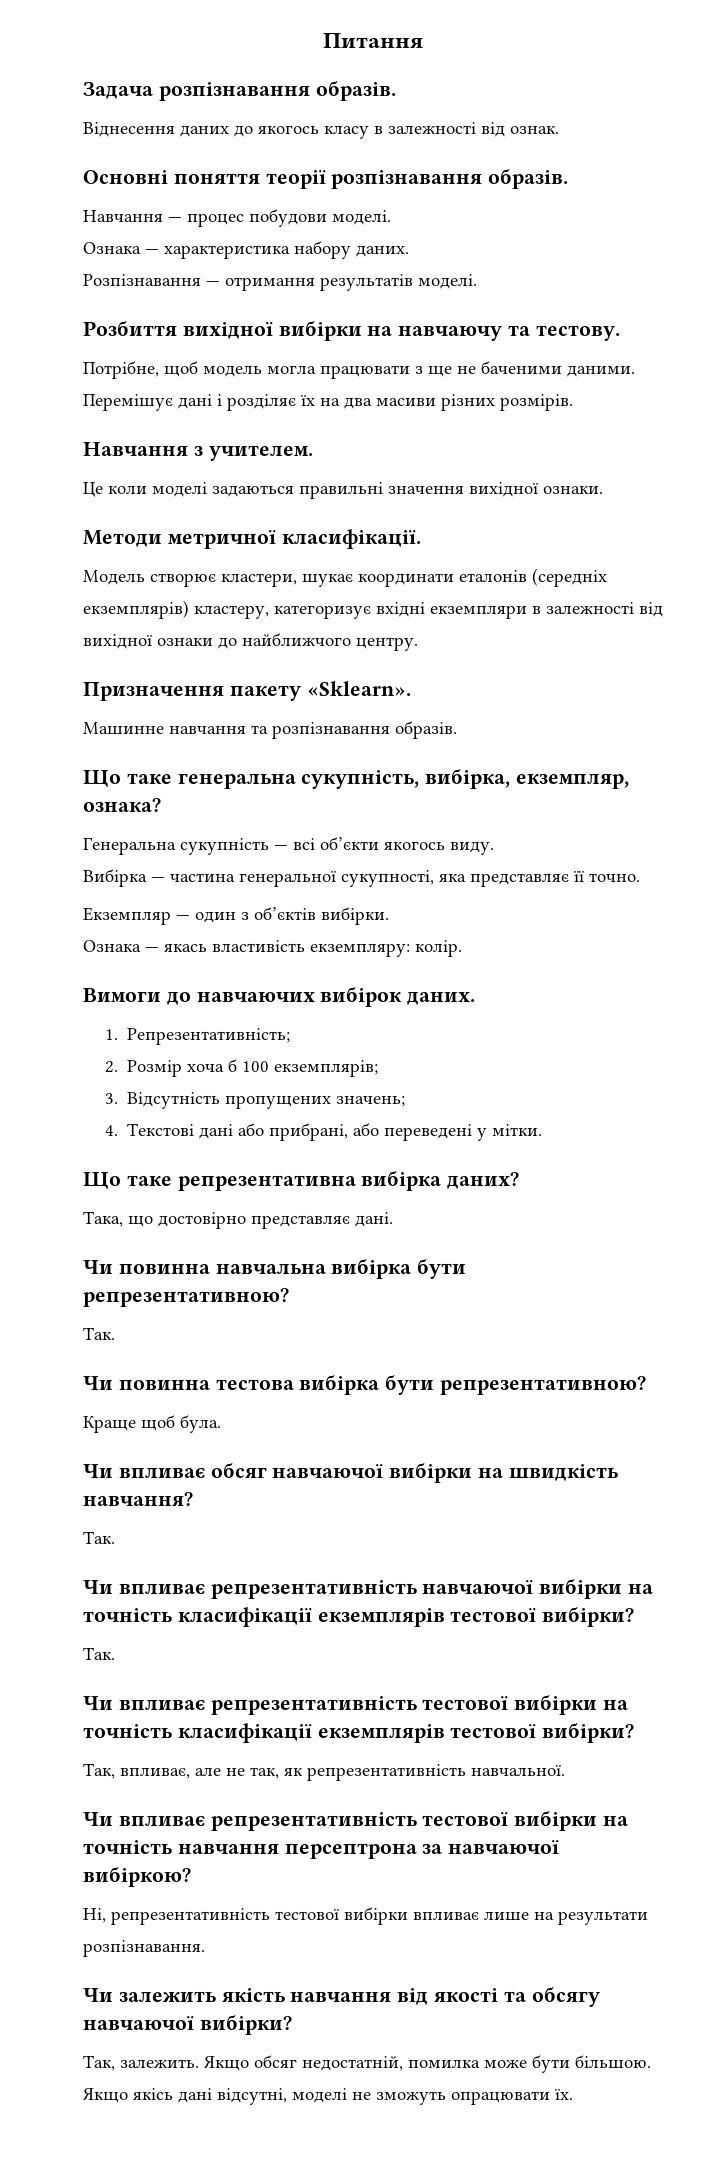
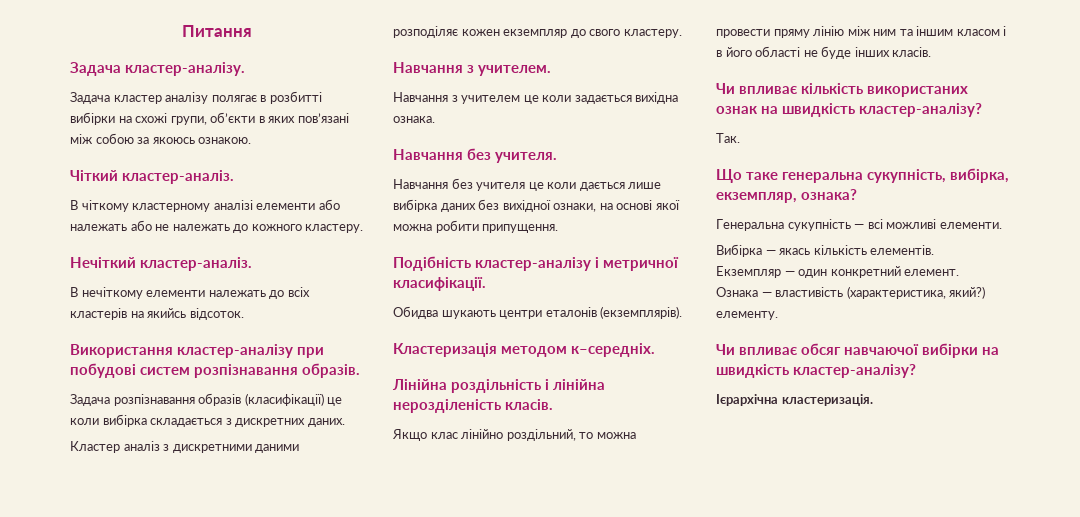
[158,81,396,101] [83,122,559,139] [83,169,569,189] [83,209,391,227] [83,241,409,259] [83,274,477,291] [83,321,620,341] [83,361,635,379] [83,394,573,411] [83,442,313,461] [83,482,603,499] [83,529,421,549] [83,568,607,587] [83,600,663,619] [83,633,418,651] [83,681,411,701] [83,721,457,739] розпізнавання образів. // Віднесення даних до якогось класу в залежності від ознак. // Основні поняття теорії розпізнавання образів. // Навчання — процес побудови моделі. // Ознака — характеристика набору даних. // Розпізнавання — отримання результатів моделі. // Розбиття вихідної вибірки на навчаючу та тестову. // Потрібне, щоб модель могла працювати з ще не баченими даними. Перемішує дані і розділяє їх на два масиви різних розмірів. // Навчання з учителем. // Це коли моделі задаються правильні значення вихідної ознаки. // Методи метричної класифікації. // Модель створює кластери, шукає координати еталонів (середніх екземплярів) кластеру, категоризує вхідні екземпляри в залежності від вихідної ознаки до найближчого центру. // Призначення пакету «Sklearn». // Машинне навчання та розпізнавання образів. -> [125,62,246,76] [70,91,322,104] [70,112,349,125] [70,133,252,144] [70,170,235,184] [70,199,340,212] [70,220,364,233] [70,257,253,271] [70,287,310,299] [70,308,244,320] [70,344,325,358] [70,363,361,378] [70,393,343,406] [70,414,345,427] [70,441,300,453] [393,26,682,38] [393,62,552,76] [393,92,679,104] [393,116,435,123] [393,148,558,163] [393,178,662,191] [393,199,680,212] [393,220,559,233] [393,256,680,271] [393,277,486,291] [393,306,683,319] [393,343,656,357] [392,379,606,393] [393,399,554,413] [392,429,636,441] [716,26,1007,38] [716,46,932,59] [716,83,969,97] [716,103,983,117] [716,133,740,143] кластер-аналізу. // Задача кластер аналізу полягає в розбитті вибірки на схожі групи, об’єкти в яких пов’язані між собою за якоюсь ознакою. // Чіткий кластер-аналіз. // В чіткому кластерному аналізі елементи або належать або не належать до кожного кластеру. // Нечіткий кластер-аналіз. // В нечіткому елементи належать до всіх кластерів на якийсь відсоток. // Використання кластер-аналізу при побудові систем розпізнавання образів. // Задача розпізнавання образів (класифікації) це коли вибірка складається з дискретних даних. // Кластер аналіз з дискретними даними розподіляє кожен екземпляр до свого кластеру. // Навчання з учителем. // Навчання з учителем це коли задається вихідна ознака. // Навчання без учителя. // Навчання без учителя це коли дається лише вибірка даних без вихідної ознаки, на основі якої можна робити припущення. // Подібність кластер-аналізу і метричної класифікації. // Обидва шукають центри еталонів (екземплярів). // Кластеризація методом к–середніх. // Лінійна роздільність і лінійна нерозділеність класів. // Якщо клас лінійно роздільний, то можна провести пряму лінію між ним та іншим класом і в його області не буде інших класів. // Чи впливає кількість використаних ознак на швидкість кластер-аналізу? // Так.
[320,837,494,855] об’єкти якогось виду. -> [886,219,1002,229] можливі елементи.
[170,870,640,887] частина генеральної сукупності, яка представляє її точно. -> [779,245,935,255] якась кількість елементів.
[241,907,389,925] [83,940,462,957] [83,987,476,1007] [104,1028,291,1045] [104,1059,379,1077] [104,1092,406,1109] [104,1123,543,1141] [83,1171,520,1191] [83,1211,393,1229] [83,1259,467,1279] [83,1288,289,1307] [83,1327,115,1340] [83,1375,647,1395] [83,1415,221,1433] з об’єктів вибірки. // Ознака — якась властивість екземпляру: колір. // Вимоги до навчаючих вибiрок даних. // 1. Репрезентативність; // 2. Розмір хоча б 100 екземплярів; // 3. Відсутність пропущених значень; // 4. Текстові дані або прибрані, або переведені у мітки. // Що таке репрезентативна вибірка даних? // Така, що достовірно представляє дані. // Чи повинна навчальна вибірка бути репрезентативною? // Так. // Чи повинна тестова вибірка бути репрезентативною? // Краще щоб була. -> [830,266,960,278] [716,286,986,299] [716,311,778,320] конкретний елемент. // Ознака — властивість (характеристика, який?) елементу.
[83,1492,193,1506] [83,1531,115,1544] [83,1579,654,1599] [83,1607,635,1627] [83,1647,115,1660] [83,1695,629,1715] [83,1723,635,1743] [83,1763,565,1781] [83,1811,629,1831] [83,1840,560,1859] [83,1867,191,1887] [83,1907,648,1925] [83,1940,205,1957] [83,1987,600,2007] [83,2015,292,2035] [83,2055,651,2073] [83,2087,573,2105] навчання? // Так. // Чи впливає репрезентативність навчаючої вибірки на точність класифікації екземплярів тестової вибірки? // Так. // Чи впливає репрезентативність тестової вибірки на точність класифікації екземплярів тестової вибірки? // Так, впливає, але не так, як репрезентативність навчальної. // Чи впливає репрезентативність тестової вибірки на точність навчання персептрона за навчаючої вибіркою? // Ні, репрезентативність тестової вибірки впливає лише на результати розпізнавання. // Чи залежить якість навчання від якості та обсягу навчаючої вибірки? // Так, залежить. Якщо обсяг недостатній, помилка може бути більшою. Якщо якісь дані відсутні, моделі не зможуть опрацювати їх. -> [793,364,917,378] [716,394,873,406] кластер-аналізу? // Ієрархічна кластеризація.

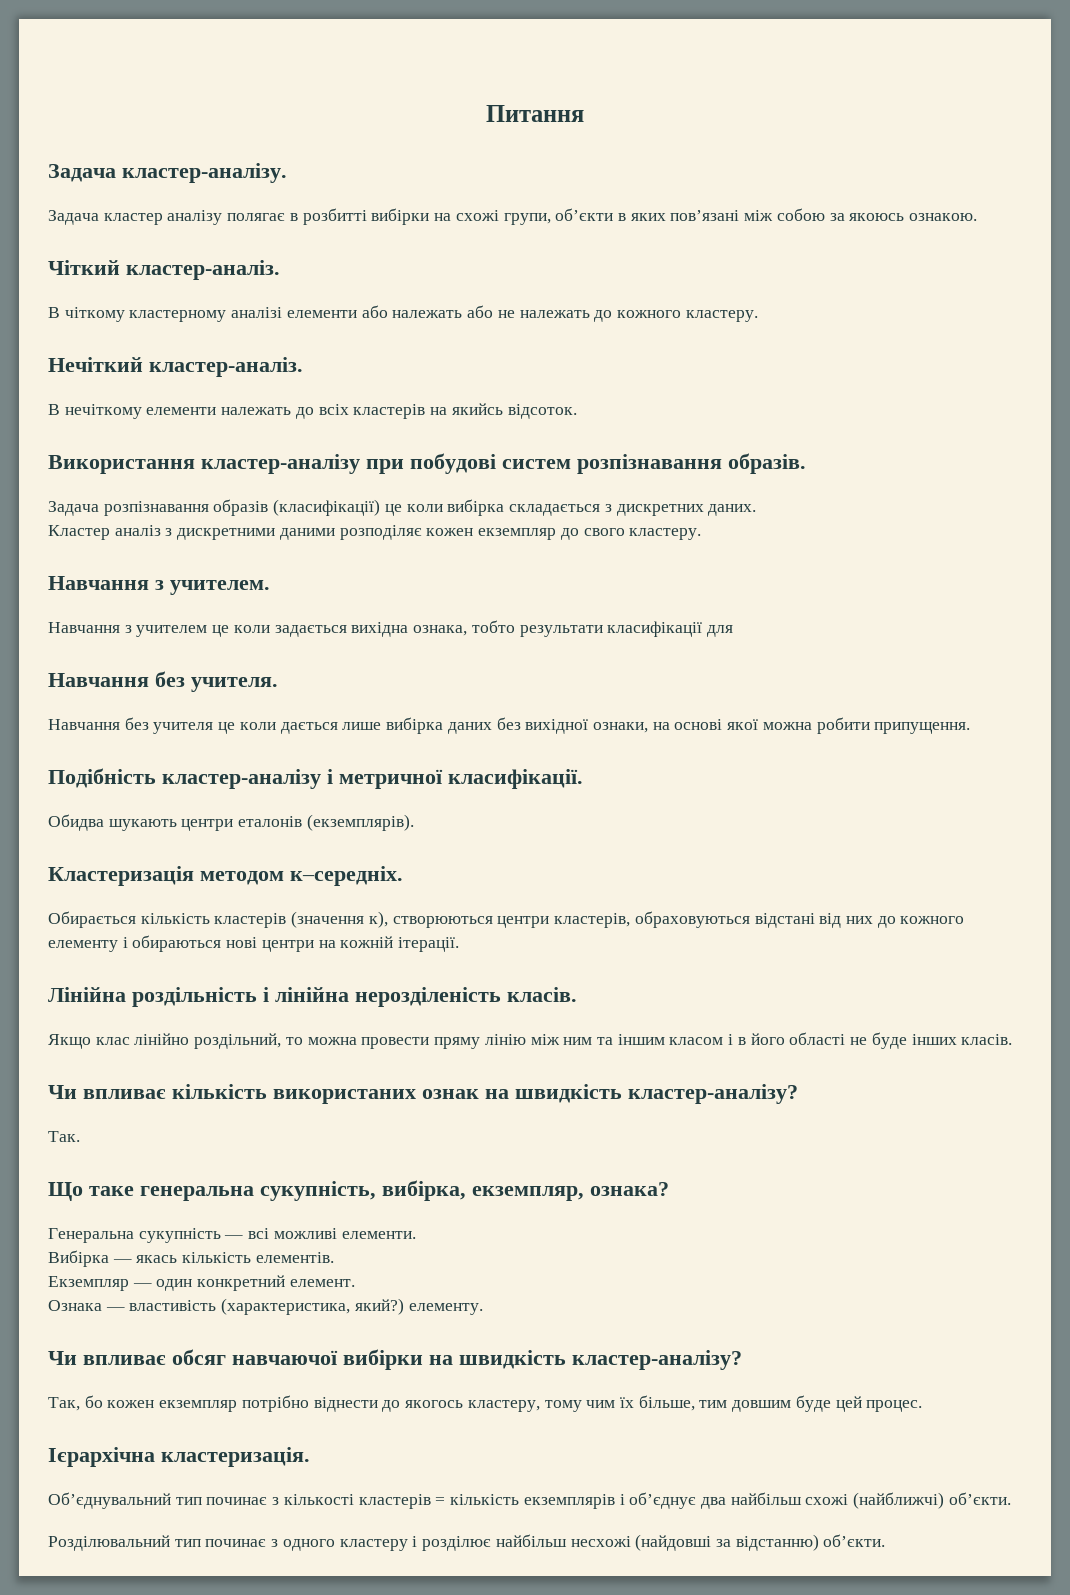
[393,116,435,123] ознака. -> [413,620,733,637] ознака, тобто результати класифікації для
(656, 350) none -> [48,911,965,928] [48,935,460,952] // Обирається кількість кластерів (значення к), створюються центри кластерів, обраховуються відстані від них до кожного елементу і обираються нові центри на кожній ітерації.
[716,394,873,406] Ієрархічна кластеризація. -> [48,1395,923,1412] [48,1447,310,1467] [48,1492,1011,1509] [48,1534,886,1551] Так, бо кожен екземпляр потрібно віднести до якогось кластеру, тому чим їх більше, тим довшим буде цей процес. // Ієрархічна кластеризація. // Об’єднувальний тип починає з кількості кластерів = кількість екземплярів і об’єднує два найбільш схожі (найближчі) об’єкти. // Розділювальний тип починає з одного кластеру і розділює найбільш несхожі (найдовші за відстанню) об’єкти.

